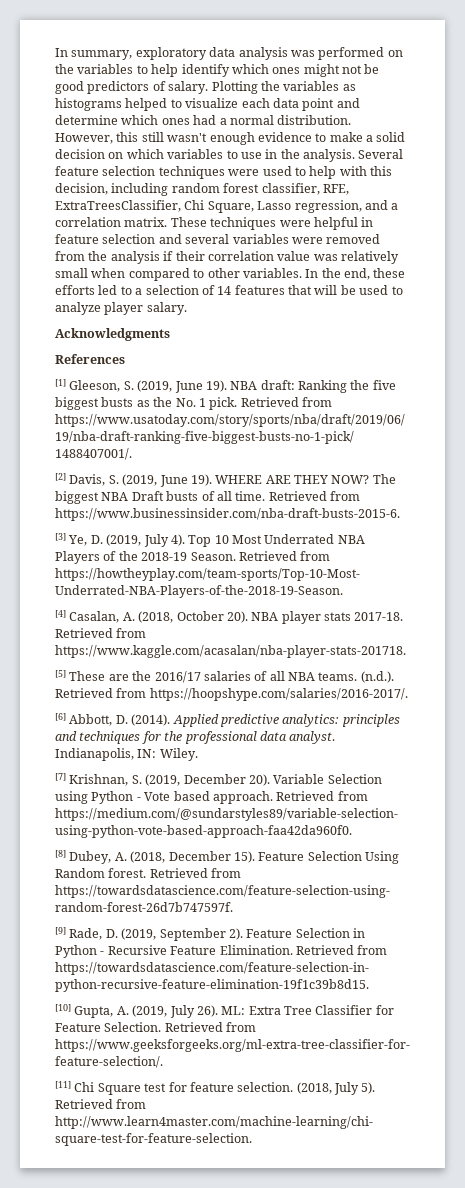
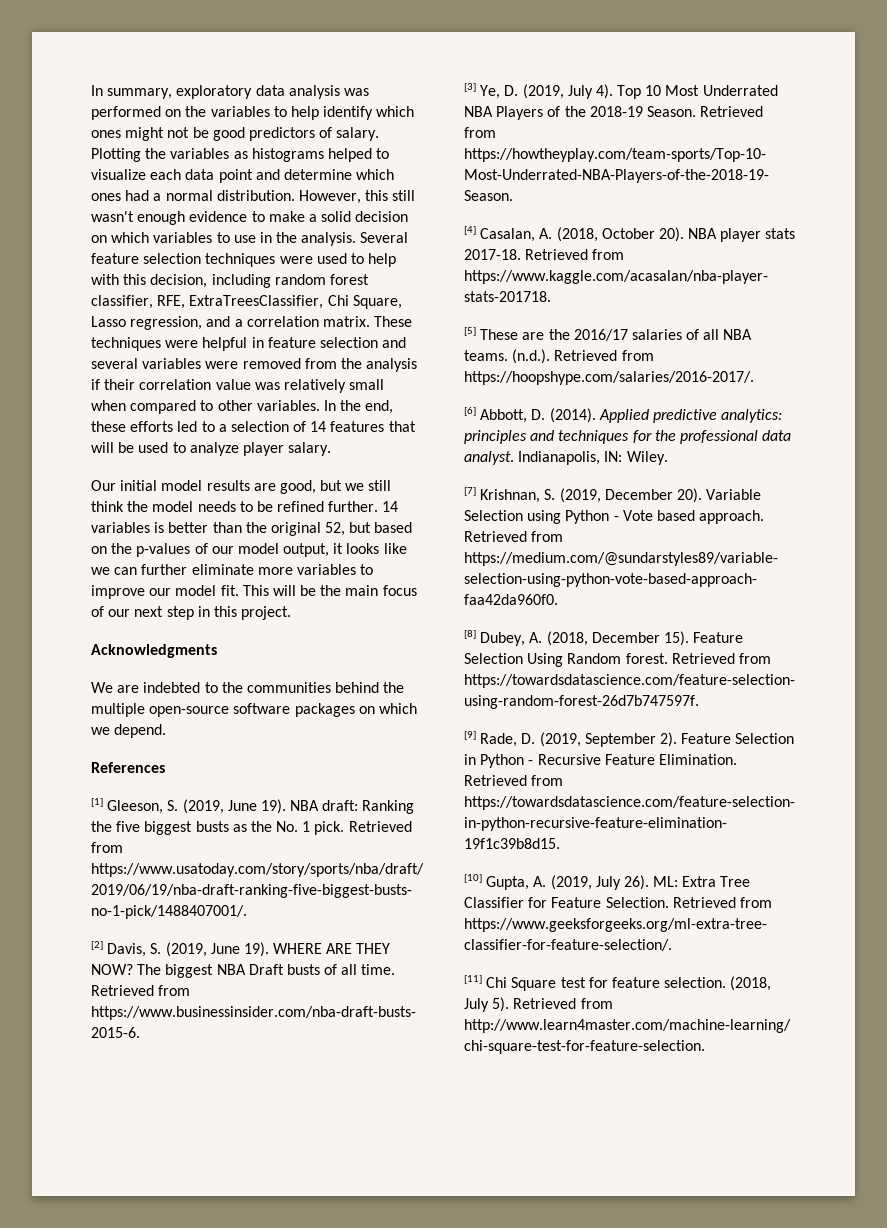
[55,328,170,341] Acknowledgments -> [91,480,392,494] [91,501,399,512] [91,522,413,536] [91,543,407,557] [91,564,374,575] [91,585,417,599] [91,606,292,620] [91,644,217,658] [91,682,405,693] [91,703,417,717] [91,724,167,738] Our initial model results are good, but we still think the model needs to be refined further. 14 variables is better than the original 52, but based on the p-values of our model output, it looks like we can further eliminate more variables to improve our model fit. This will be the main focus of our next step in this project. // Acknowledgments // We are indebted to the communities behind the multiple open-source software packages on which we depend.

